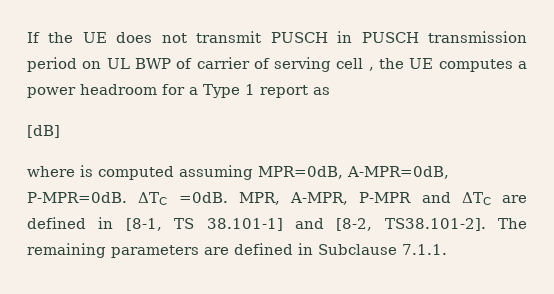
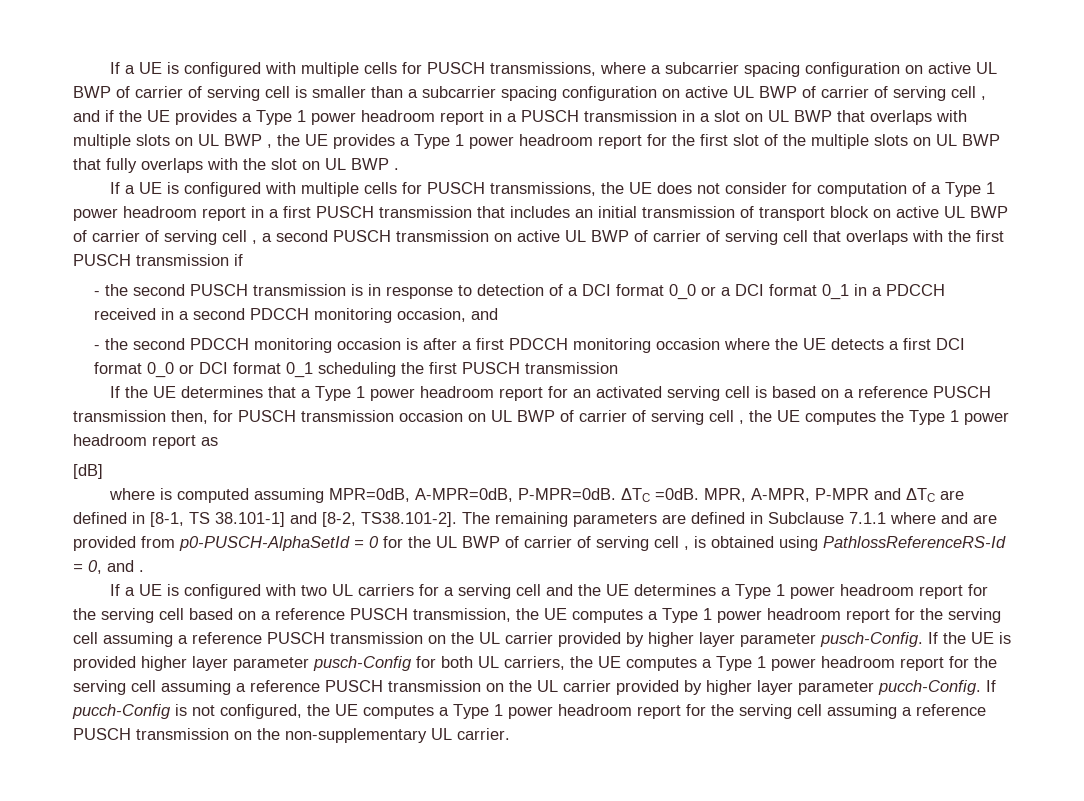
[27,31,527,43] [27,57,77,72] If the UE does not transmit PUSCH in PUSCH transmission period -> [110,62,998,77] [73,86,986,101] [73,110,967,125] [73,134,1000,149] [73,158,399,173] [110,182,996,197] [73,206,1008,221] [73,230,1004,245] [73,254,243,266] [94,284,946,300] [94,308,499,323] [94,338,966,353] [94,362,619,378] [110,386,992,401] [73,410,463,424] If a UE is configured with multiple cells for PUSCH transmissions, where a subcarrier spacing configuration on active UL BWP of carrier of serving cell is smaller than a subcarrier spacing configuration on active UL BWP of carrier of serving cell , and if the UE provides a Type 1 power headroom report in a PUSCH transmission in a slot on UL BWP that overlaps with multiple slots on UL BWP , the UE provides a Type 1 power headroom report for the first slot of the multiple slots on UL BWP that fully overlaps with the slot on UL BWP . // If a UE is configured with multiple cells for PUSCH transmissions, the UE does not consider for computation of a Type 1 power headroom report in a first PUSCH transmission that includes an initial transmission of transport block on active UL BWP of carrier of serving cell , a second PUSCH transmission on active UL BWP of carrier of serving cell that overlaps with the first PUSCH transmission if // - the second PUSCH transmission is in response to detection of a DCI format 0_0 or a DCI format 0_1 in a PDCCH received in a second PDCCH monitoring occasion, and // - the second PDCCH monitoring occasion is after a first PDCCH monitoring occasion where the UE detects a first DCI format 0_0 or DCI format 0_1 scheduling the first PUSCH transmission // If the UE determines that a Type 1 power headroom report for an activated serving cell is based on a reference PUSCH transmission then, for PUSCH transmission occasion
[518,61,528,69] [27,84,255,98] a power headroom for a Type 1 -> [881,410,1009,425] [73,434,147,446] the Type 1 power headroom
[402,244,447,255] 7.1.1. -> [849,512,997,524] [73,536,1006,551] [73,560,144,574] [110,584,989,599] [73,608,1001,623] [73,632,1011,647] [73,656,997,671] [73,680,996,695] [72,704,986,719] [73,728,510,743] 7.1.1 where and are provided from p0-PUSCH-AlphaSetId = 0 for the UL BWP of carrier of serving cell , is obtained using PathlossReferenceRS-Id = 0, and . // If a UE is configured with two UL carriers for a serving cell and the UE determines a Type 1 power headroom report for the serving cell based on a reference PUSCH transmission, the UE computes a Type 1 power headroom report for the serving cell assuming a reference PUSCH transmission on the UL carrier provided by higher layer parameter pusch-Config. If the UE is provided higher layer parameter pusch-Config for both UL carriers, the UE computes a Type 1 power headroom report for the serving cell assuming a reference PUSCH transmission on the UL carrier provided by higher layer parameter pucch-Config. If pucch-Config is not configured, the UE computes a Type 1 power headroom report for the serving cell assuming a reference PUSCH transmission on the non-supplementary UL carrier.

